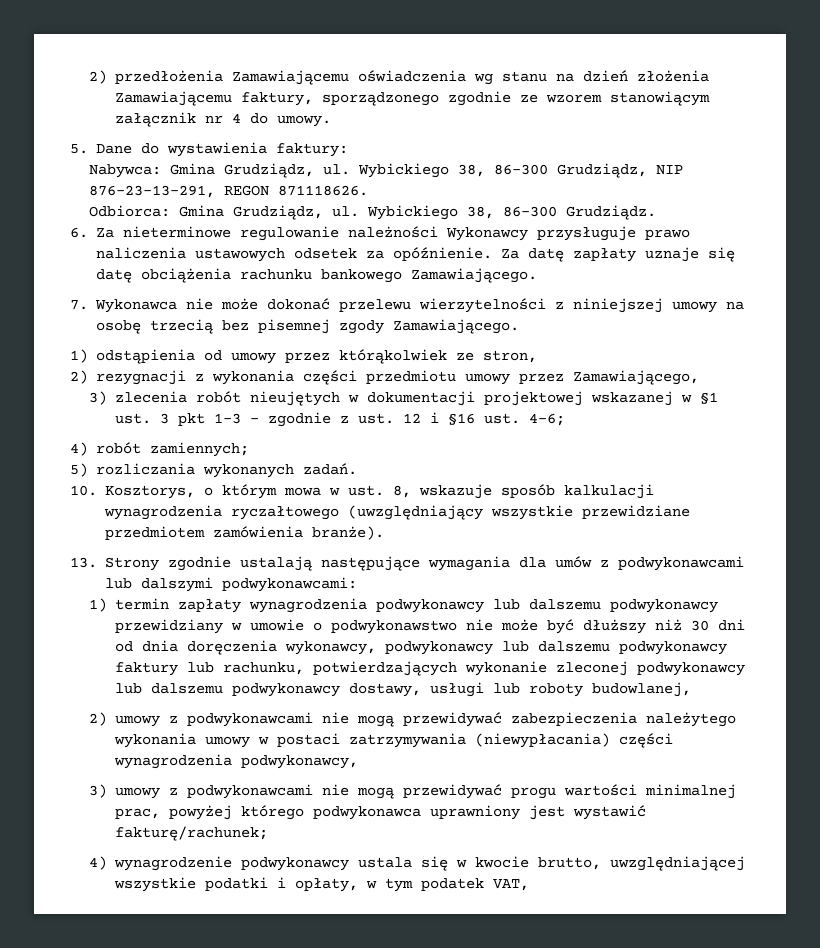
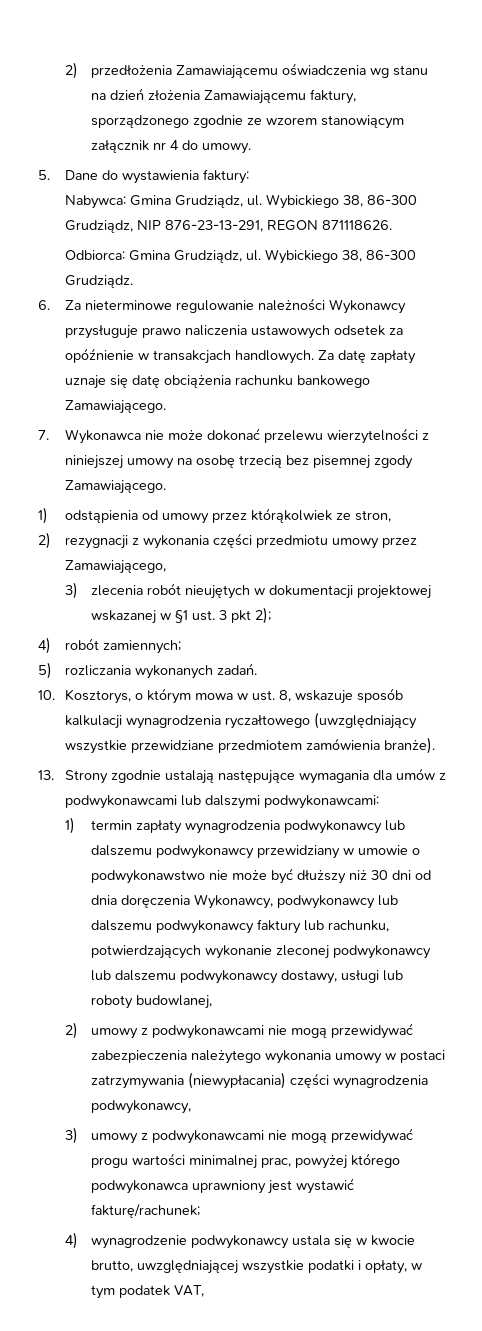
[392,247,492,261] opóźnienie. -> [64,348,314,364] opóźnienie w transakcjach handlowych.
[213,412,565,427] 1-3 - zgodnie z ust. 12 i §16 ust. 4-6; -> [255,607,272,624] 2);
[284,641,376,655] wykonawcy, -> [194,894,274,909] Wykonawcy,

